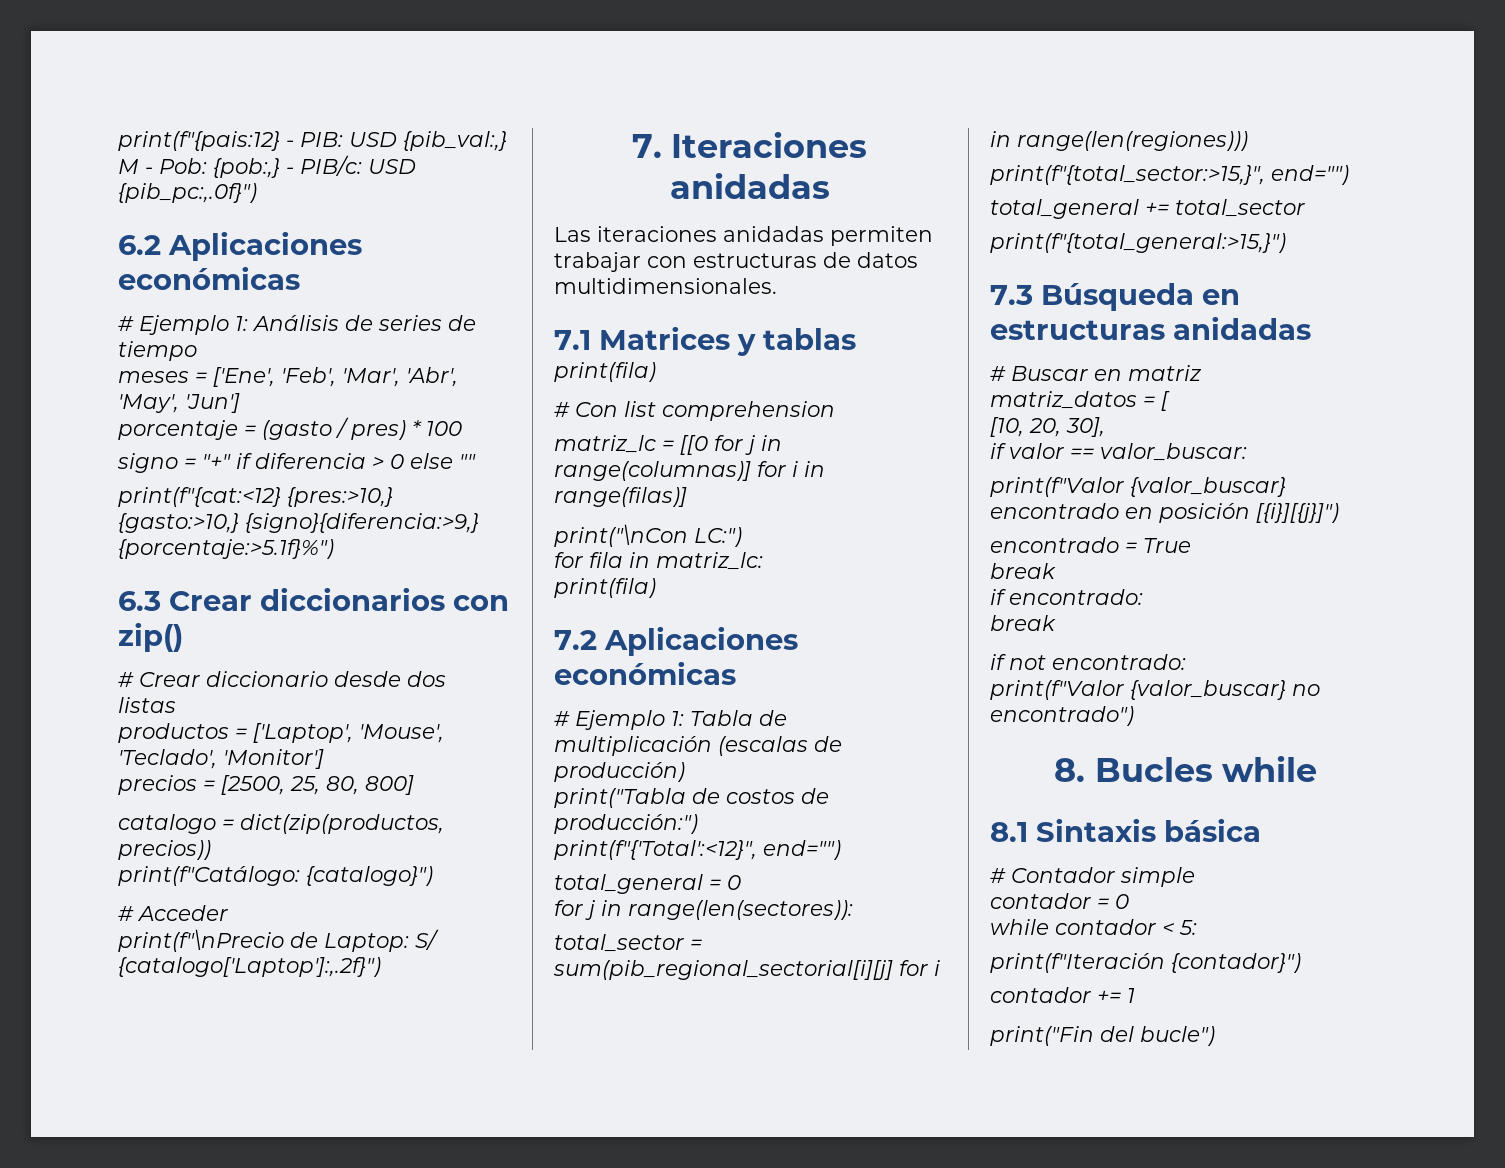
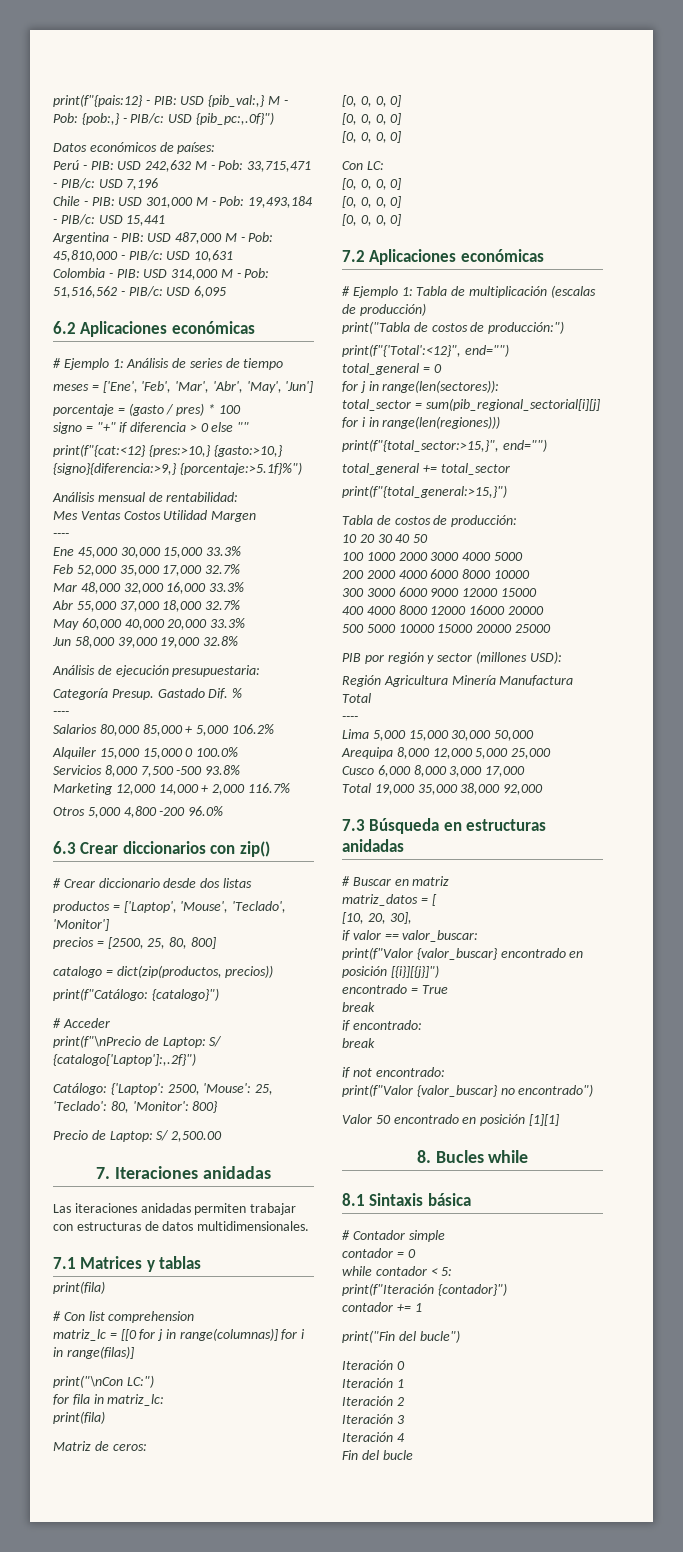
(257, 193) none -> [53,142,216,154] [53,160,312,172] [53,178,159,190] [53,196,314,208] [53,214,166,226] [52,232,274,244] [53,250,234,262] [53,268,270,280] [53,286,227,298] // Datos económicos de países: // Perú - PIB: USD 242,632 M - Pob: 33,715,471 - PIB/c: USD 7,196 // Chile - PIB: USD 301,000 M - Pob: 19,493,184 - PIB/c: USD 15,441 // Argentina - PIB: USD 487,000 M - Pob: 45,810,000 - PIB/c: USD 10,631 // Colombia - PIB: USD 314,000 M - Pob: 51,516,562 - PIB/c: USD 6,095
(334, 549) none -> [52,492,239,502] [53,510,257,522] [53,533,69,538] [53,546,242,558] [53,564,241,576] [53,582,245,594] [52,600,241,612] [53,618,246,630] [52,636,239,648] [52,665,261,677] [53,688,243,700] [53,711,69,716] [53,724,274,736] [52,747,239,759] [53,765,241,777] [53,783,290,795] [53,806,224,818] // Análisis mensual de rentabilidad: // Mes Ventas Costos Utilidad Margen // ---- // Ene 45,000 30,000 15,000 33.3% // Feb 52,000 35,000 17,000 32.7% // Mar 48,000 32,000 16,000 33.3% // Abr 55,000 37,000 18,000 32.7% // May 60,000 40,000 20,000 33.3% // Jun 58,000 39,000 19,000 32.8% // Análisis de ejecución presupuestaria: // Categoría Presup. Gastado Dif. % // ---- // Salarios 80,000 85,000 + 5,000 106.2% // Alquiler 15,000 15,000 0 100.0% // Servicios 8,000 7,500 -500 93.8% // Marketing 12,000 14,000 + 2,000 116.7% // Otros 5,000 4,800 -200 96.0%
(381, 967) none -> [53,1083,274,1095] [53,1101,218,1113] [53,1130,223,1142] // Catálogo: {'Laptop': 2500, 'Mouse': 25, 'Teclado': 80, 'Monitor': 800} // Precio de Laptop: S/ 2,500.00
(656, 588) none -> [53,1441,147,1451] [342,95,402,107] [342,113,402,125] [342,131,402,143] [342,161,384,170] [342,178,402,190] [342,196,402,208] [342,214,402,226] // Matriz de ceros: // [0, 0, 0, 0] // [0, 0, 0, 0] // [0, 0, 0, 0] // Con LC: // [0, 0, 0, 0] // [0, 0, 0, 0] // [0, 0, 0, 0]
(1286, 243) none -> [342,515,518,527] [342,534,429,543] [342,552,523,561] [342,569,530,579] [342,587,537,597] [342,605,544,615] [342,624,551,633] [342,651,562,664] [342,675,574,687] [342,693,371,703] [342,716,358,721] [342,729,535,741] [341,747,552,759] [342,765,526,777] [342,783,544,795] // Tabla de costos de producción: // 10 20 30 40 50 // 100 1000 2000 3000 4000 5000 // 200 2000 4000 6000 8000 10000 // 300 3000 6000 9000 12000 15000 // 400 4000 8000 12000 16000 20000 // 500 5000 10000 15000 20000 25000 // PIB por región y sector (millones USD): // Región Agricultura Minería Manufactura Total // ---- // Lima 5,000 15,000 30,000 50,000 // Arequipa 8,000 12,000 5,000 25,000 // Cusco 6,000 8,000 3,000 17,000 // Total 19,000 35,000 38,000 92,000
(1134, 716) none -> [342,1114,559,1126] // Valor 50 encontrado en posición [1][1]
(1215, 1036) none -> [342,1360,405,1370] [342,1378,404,1388] [342,1396,404,1406] [342,1414,405,1424] [342,1432,405,1442] [342,1450,413,1460] // Iteración 0 // Iteración 1 // Iteración 2 // Iteración 3 // Iteración 4 // Fin del bucle

